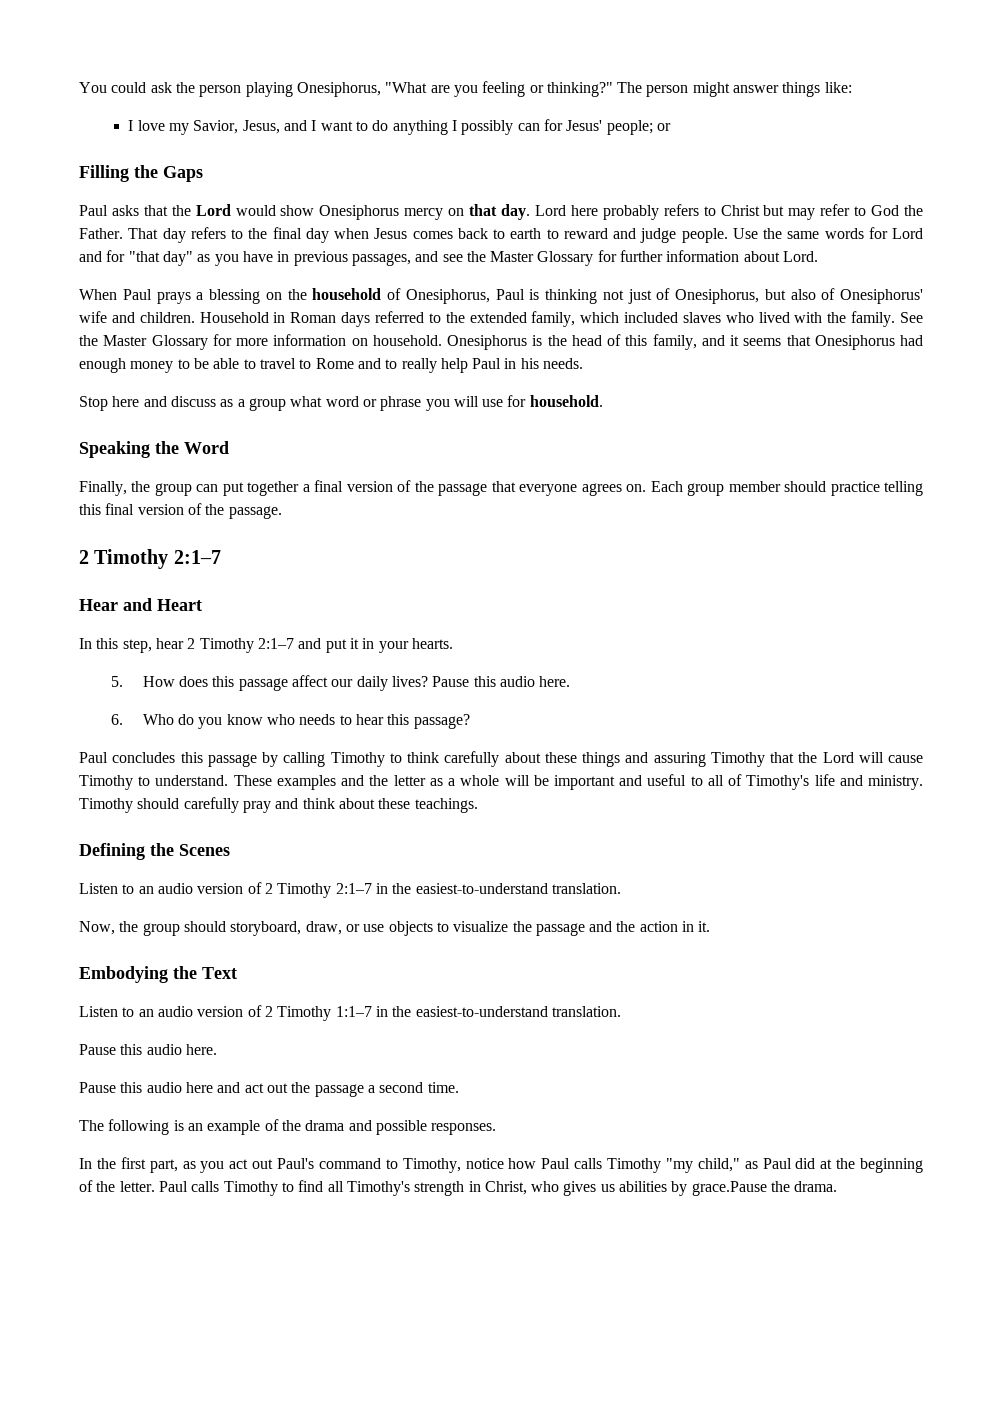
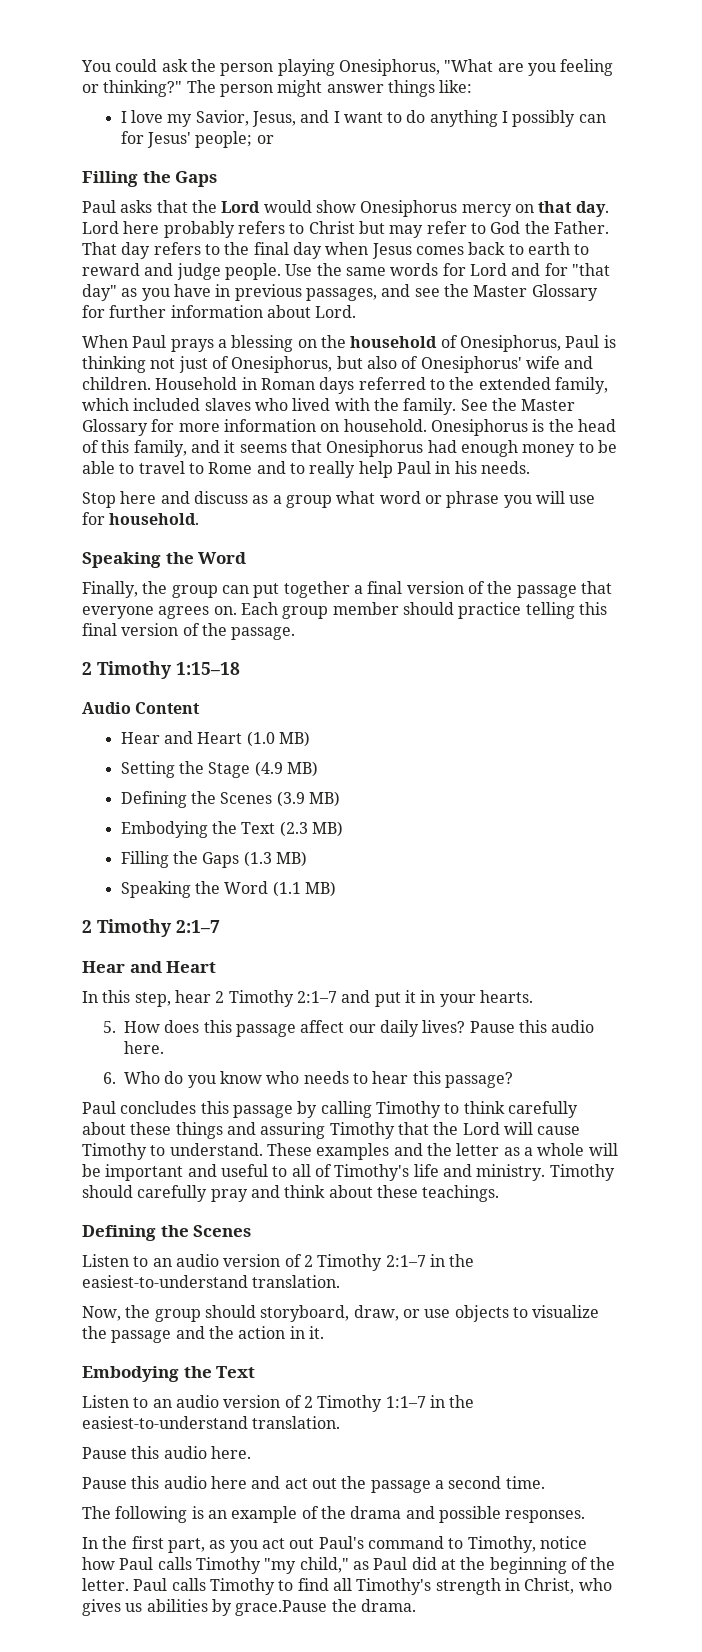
(282, 512) none -> [82,661,240,679] [82,702,201,714] [120,731,310,747] [120,761,318,778] [120,791,340,808] [120,821,343,838] [120,851,307,868] [120,881,336,898] // 2 Timothy 1:15–18 // Audio Content // Hear and Heart (1.0 MB) // Setting the Stage (4.9 MB) // Defining the Scenes (3.9 MB) // Embodying the Text (2.3 MB) // Filling the Gaps (1.3 MB) // Speaking the Word (1.1 MB)

